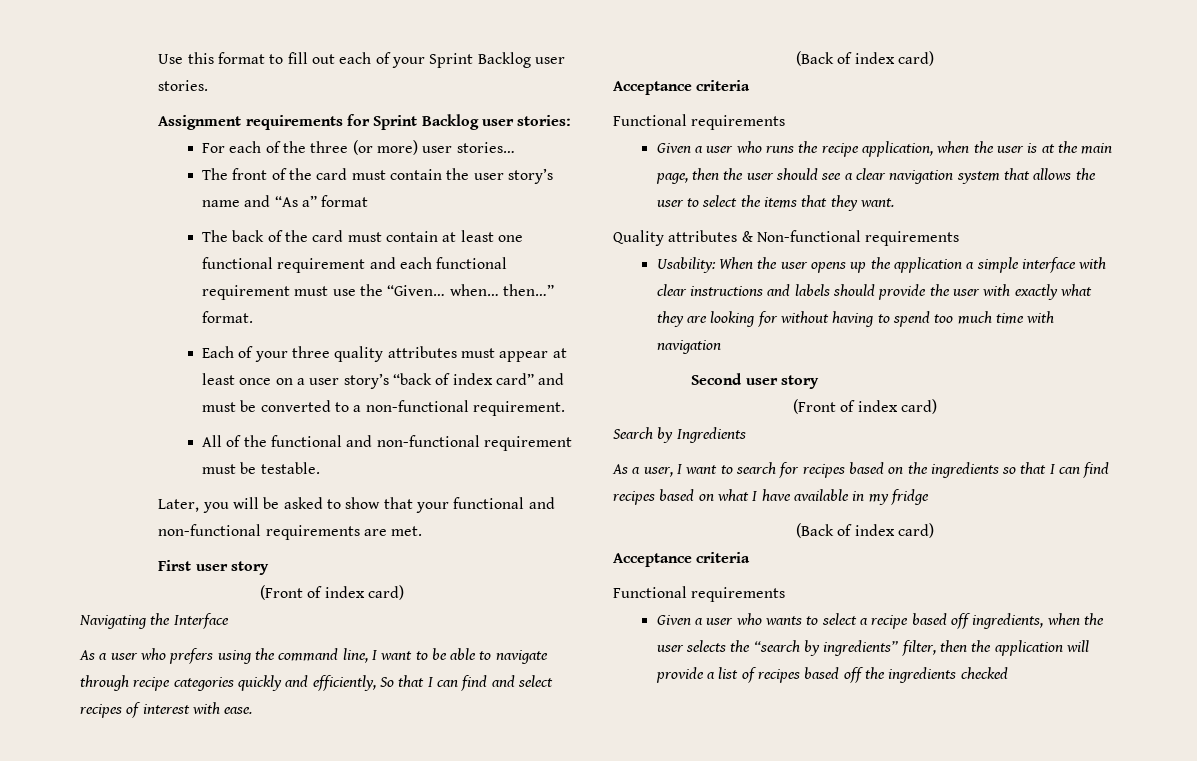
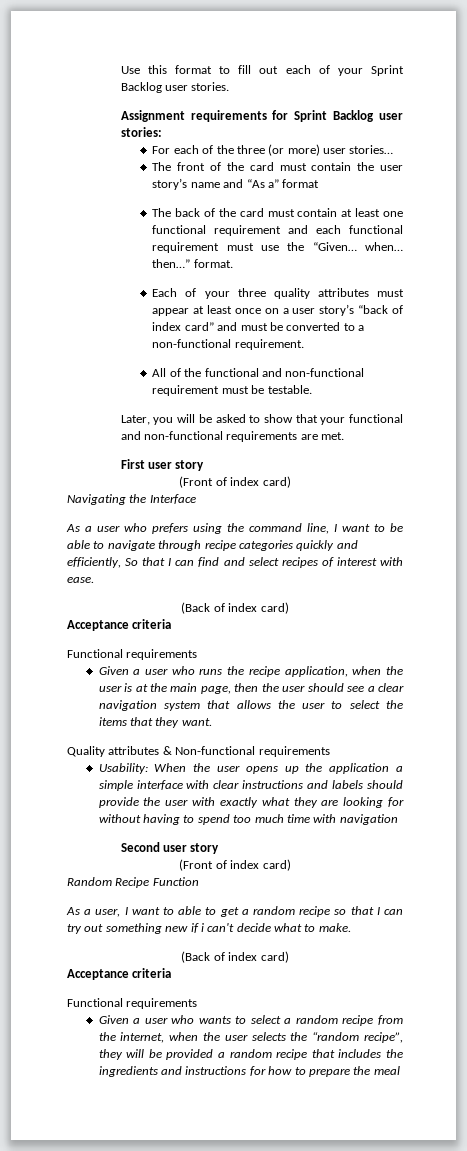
[613,427,746,443] Search by Ingredients -> [67,877,199,888] Random Recipe Function
[735,462,1110,478] [613,489,929,505] search for recipes based on the ingredients so that I can find recipes based on what I have available in my fridge -> [178,906,403,917] [67,923,351,934] able to get a random recipe so that I can try out something new if i can't decide what to make.
[871,613,1044,629] recipe based off ingredients, -> [295,1015,403,1026] [98,1032,165,1043] random recipe from the internet,
[753,640,1089,656] [655,667,1008,683] “search by ingredients” filter, then the application will provide a list of recipes based off the ingredients checked -> [312,1032,403,1043] [98,1049,404,1060] [98,1066,400,1077] “random recipe”, they will be provided a random recipe that includes the ingredients and instructions for how to prepare the meal

